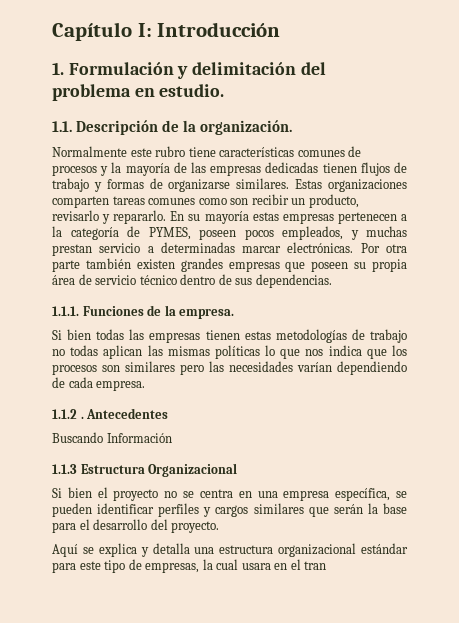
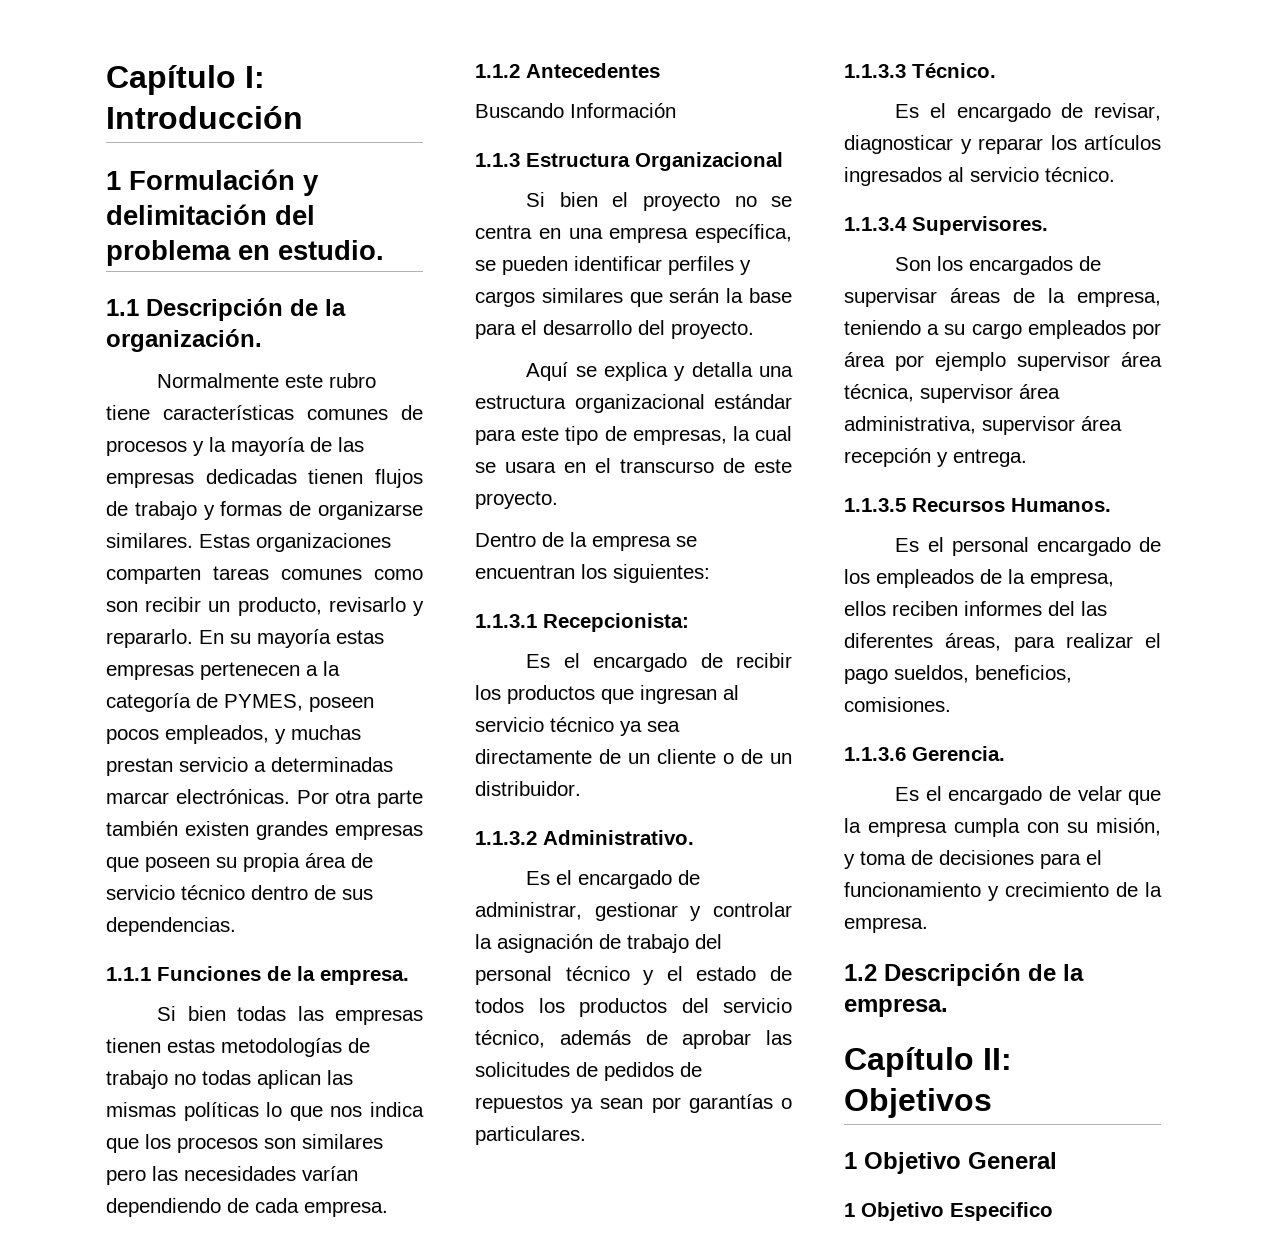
[52,62,64,75] 1. -> [106,171,121,190] 1
[52,121,72,132] 1.1. -> [106,299,139,316] 1.1
[52,306,79,316] 1.1.1. -> [106,967,151,981] 1.1.1
[80,416,84,419] . -> (520, 71) none
(239, 564) none -> [475,462,496,473] se
[304,561,327,570] tran -> [620,458,792,473] [475,491,558,509] [475,532,697,551] [475,564,710,583] [475,613,689,632] [526,653,792,672] [475,685,739,704] [475,717,680,736] [475,749,792,764] [475,781,581,796] [475,830,694,845] [526,870,701,889] [475,902,792,921] [475,934,722,953] [475,966,792,985] [475,998,792,1017] [475,1030,792,1049] [475,1062,702,1081] [475,1094,792,1113] [475,1126,586,1145] [844,63,996,78] [895,103,1161,122] [844,135,1161,154] [844,167,1115,186] [844,216,1048,235] [895,256,1102,275] [844,288,1161,307] [844,320,1161,339] [844,352,1162,371] [844,384,1060,403] [844,416,1122,435] [844,448,1027,467] [844,498,1111,512] [895,537,1161,556] [844,569,1114,588] [844,601,1107,616] [844,633,1161,652] [844,665,1072,684] [844,697,951,712] [844,746,1005,761] [895,786,1161,805] [844,818,1161,837] [844,850,1102,869] [844,882,1162,901] [844,917,928,933] [844,963,1084,986] [844,999,948,1017] [844,1047,1012,1077] [844,1088,992,1118] [844,1152,1057,1174] [844,1202,1053,1221] transcurso de este proyecto. // Dentro de la empresa se encuentran los siguientes: // 1.1.3.1 Recepcionista: // Es el encargado de recibir los productos que ingresan al servicio técnico ya sea directamente de un cliente o de un distribuidor. // 1.1.3.2 Administrativo. // Es el encargado de administrar, gestionar y controlar la asignación de trabajo del personal técnico y el estado de todos los productos del servicio técnico, además de aprobar las solicitudes de pedidos de repuestos ya sean por garantías o particulares. // 1.1.3.3 Técnico. // Es el encargado de revisar, diagnosticar y reparar los artículos ingresados al servicio técnico. // 1.1.3.4 Supervisores. // Son los encargados de supervisar áreas de la empresa, teniendo a su cargo empleados por área por ejemplo supervisor área técnica, supervisor área administrativa, supervisor área recepción y entrega. // 1.1.3.5 Recursos Humanos. // Es el personal encargado de los empleados de la empresa, ellos reciben informes del las diferentes áreas, para realizar el pago sueldos, beneficios, comisiones. // 1.1.3.6 Gerencia. // Es el encargado de velar que la empresa cumpla con su misión, y toma de decisiones para el funcionamiento y crecimiento de la empresa. // 1.2 Descripción de la empresa. // Capítulo II: Objetivos // 1 Objetivo General // 1 Objetivo Especifico

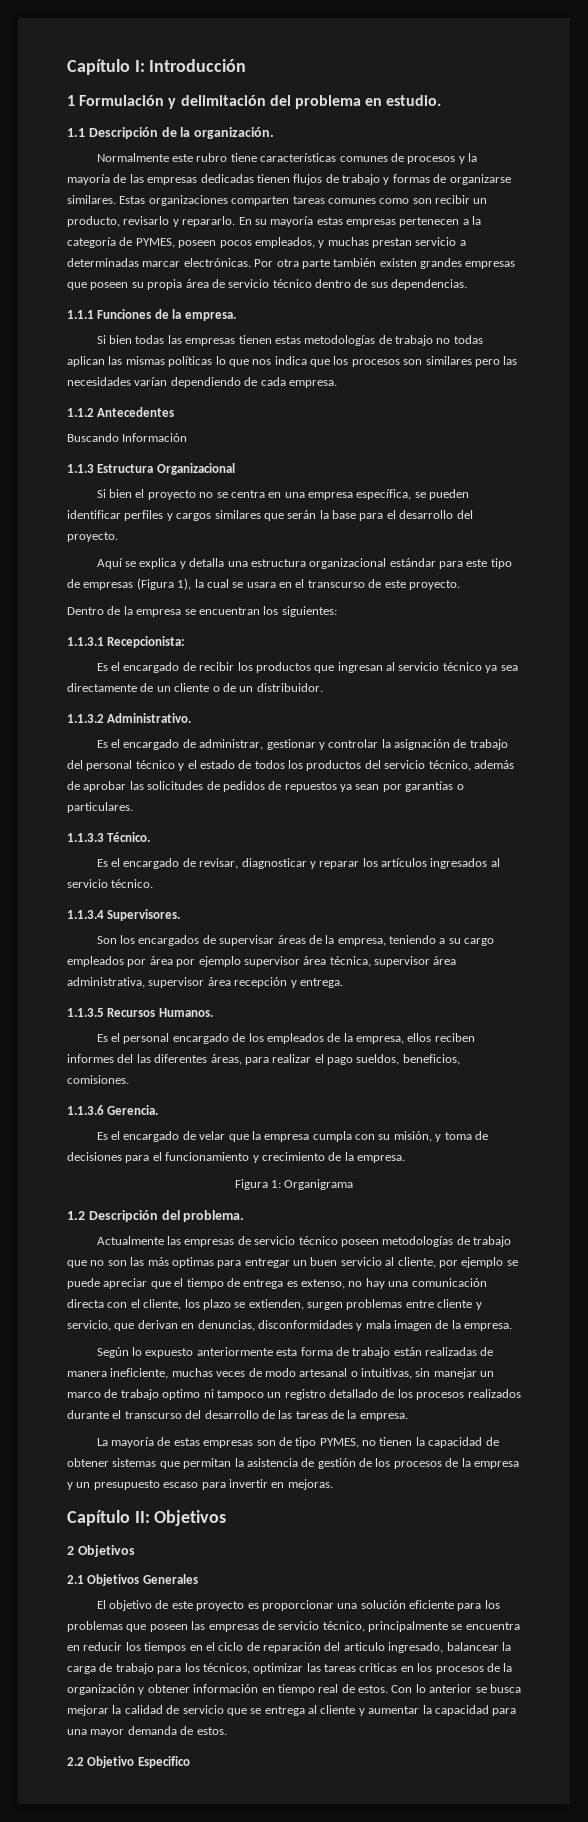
[632,429,727,445] empresas, -> [83,578,192,590] empresas (Figura 1),
(928, 925) none -> [234,1179,354,1190] // Figura 1: Organigrama
[1028,964,1084,981] [844,999,948,1017] [844,1047,1012,1077] [844,1088,992,1118] [844,1152,1057,1174] [844,1203,855,1217] de la empresa. // Capítulo II: Objetivos // 1 Objetivo General // 1 -> [161,1210,245,1222] [96,1236,512,1247] [67,1257,518,1268] [67,1278,487,1289] [67,1299,482,1310] [67,1320,513,1331] [96,1347,494,1358] [67,1368,495,1379] [67,1389,521,1400] [67,1410,408,1421] [96,1437,499,1448] [67,1458,519,1469] [67,1479,333,1490] [67,1510,227,1526] [67,1545,135,1557] [67,1574,198,1586] [96,1600,500,1611] [67,1621,520,1632] [67,1642,511,1653] [67,1663,513,1674] [67,1684,521,1695] [67,1705,517,1716] [67,1726,227,1737] [67,1757,84,1766] del problema. // Actualmente las empresas de servicio técnico poseen metodologías de trabajo que no son las más optimas para entregar un buen servicio al cliente, por ejemplo se puede apreciar que el tiempo de entrega es extenso, no hay una comunicación directa con el cliente, los plazo se extienden, surgen problemas entre cliente y servicio, que derivan en denuncias, disconformidades y mala imagen de la empresa. // Según lo expuesto anteriormente esta forma de trabajo están realizadas de manera ineficiente, muchas veces de modo artesanal o intuitivas, sin manejar un marco de trabajo optimo ni tampoco un registro detallado de los procesos realizados durante el transcurso del desarrollo de las tareas de la empresa. // La mayoría de estas empresas son de tipo PYMES, no tienen la capacidad de obtener sistemas que permitan la asistencia de gestión de los procesos de la empresa y un presupuesto escaso para invertir en mejoras. // Capítulo II: Objetivos // 2 Objetivos // 2.1 Objetivos Generales // El objetivo de este proyecto es proporcionar una solución eficiente para los problemas que poseen las empresas de servicio técnico, principalmente se encuentra en reducir los tiempos en el ciclo de reparación del articulo ingresado, balancear la carga de trabajo para los técnicos, optimizar las tareas criticas en los procesos de la organización y obtener información en tiempo real de estos. Con lo anterior se busca mejorar la calidad de servicio que se entrega al cliente y aumentar la capacidad para una mayor demanda de estos. // 2.2

